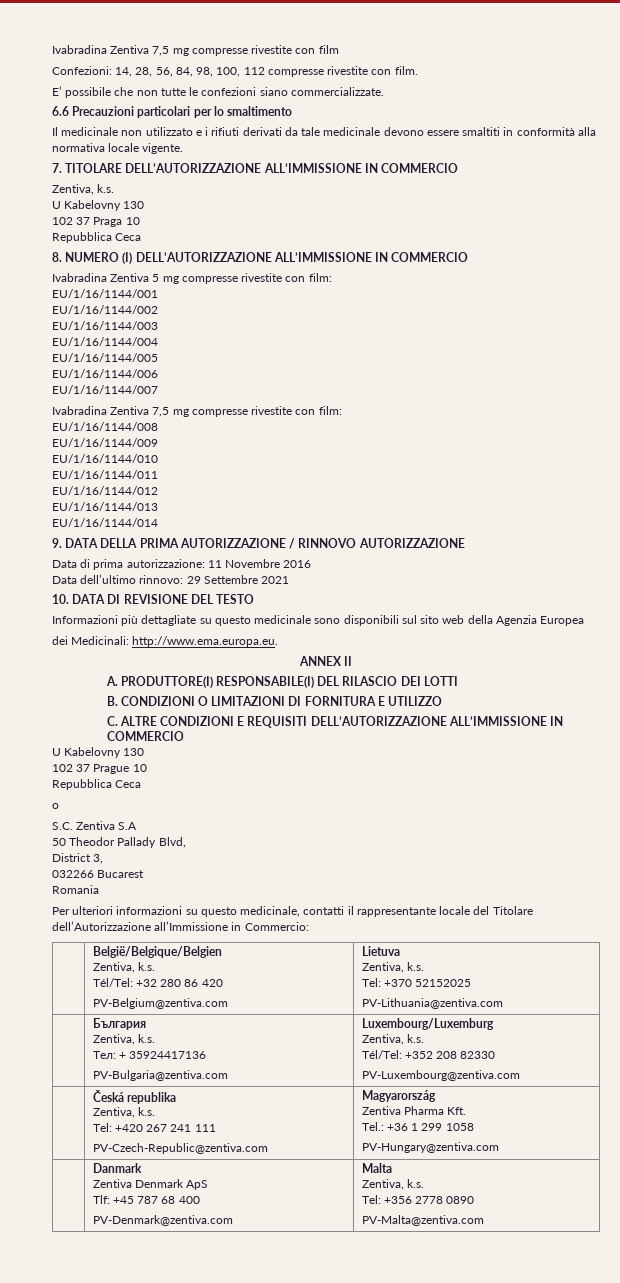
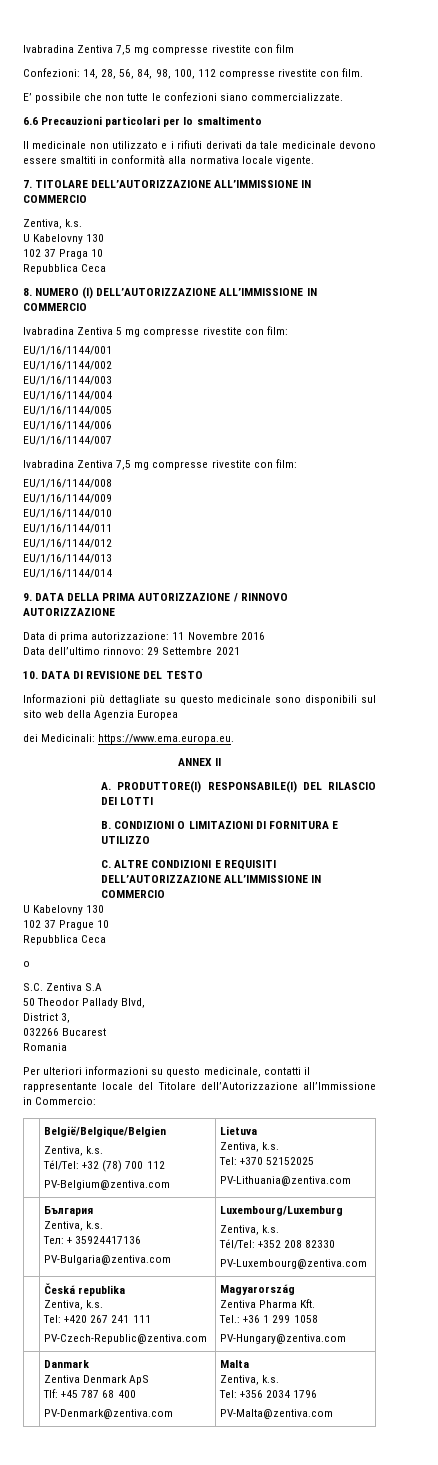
[132,636,279,647] http://www.ema.europa.eu. -> [98,734,235,744] https://www.ema.europa.eu.
[160,979,223,987] 280 86 420 -> [102,1160,165,1172] (78) 700 112
[415,1196,475,1204] 2778 0890 -> [266,1390,318,1398] 2034 1796

